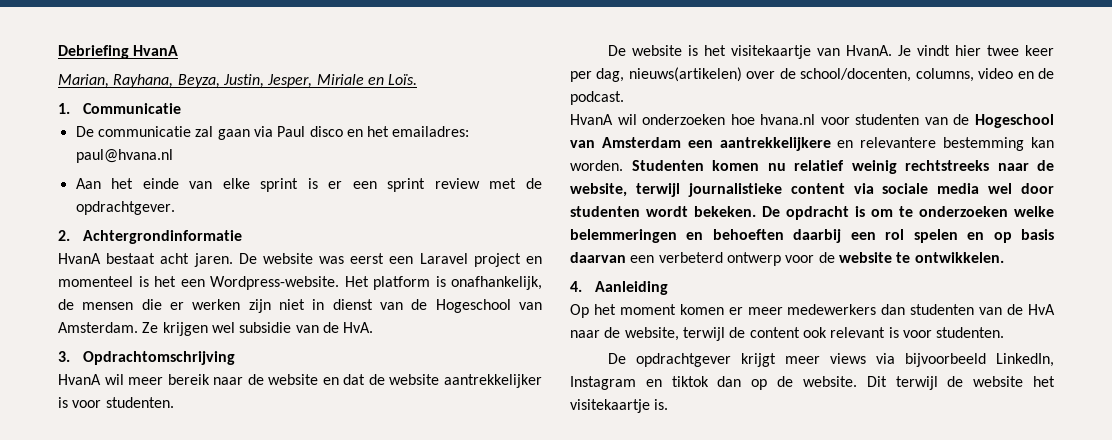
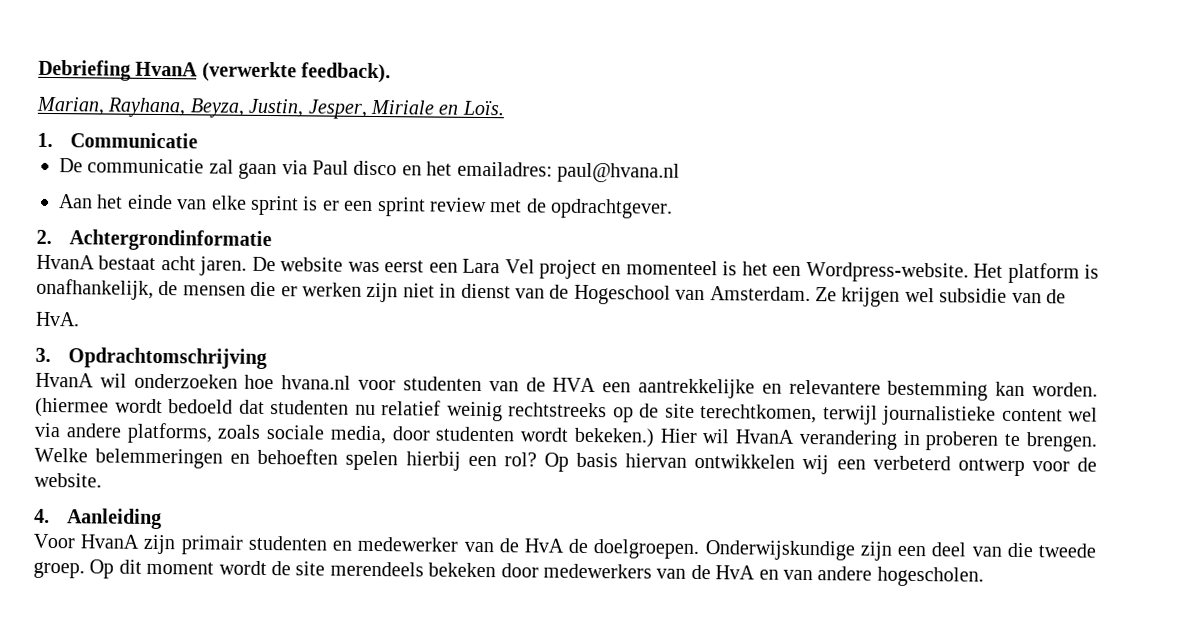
(179, 50) none -> [201,61,392,84] (verwerkte feedback).
[419,253,468,264] Laravel -> [462,258,535,274] Lara Vel
(339, 327) none -> (1066, 296) //
[58,374,543,388] [58,397,174,408] [608,45,1054,59] [570,67,1054,82] [570,91,624,105] // HvanA wil meer bereik naar de website en dat de website aantrekkelijker is voor studenten. // De website is het visitekaartje van HvanA. Je vindt hier twee keer per dag, nieuws(artikelen) over de school/docenten, columns, video en de podcast. -> (268, 358) none
[974,114,1054,128] [570,137,831,151] Hogeschool van Amsterdam een aantrekkelijkere -> [552,377,755,399] HVA een aantrekkelijke
[631,160,1054,174] [570,183,1054,197] [570,206,1054,220] [570,229,1054,243] [570,252,626,263] Studenten komen nu relatief weinig rechtstreeks naar de website, terwijl journalistieke content via sociale media wel door studenten wordt bekeken. De opdracht is om te onderzoeken welke belemmeringen en behoeften daarbij een rol spelen en op basis daarvan -> [35,397,1098,426] [34,422,1097,452] [34,447,830,475] (hiermee wordt bedoeld dat studenten nu relatief weinig rechtstreeks op de site terechtkomen, terwijl journalistieke content wel via andere platforms, zoals sociale media, door studenten wordt bekeken.) Hier wil HvanA verandering in proberen te brengen. Welke belemmeringen en behoeften spelen hierbij een rol? Op basis hiervan ontwikkelen wij
[838,252,1004,263] website te ontwikkelen. -> [34,472,102,488] website.
[570,304,1055,318] [570,327,1005,341] [608,353,1054,367] [570,376,1055,390] [570,399,669,413] Op het moment komen er meer medewerkers dan studenten van de HvA naar de website, terwijl de content ook relevant is voor studenten. // De opdrachtgever krijgt meer views via bijvoorbeeld LinkedIn, Instagram en tiktok dan op de website. Dit terwijl de website het visitekaartje is. -> [33,533,1096,561] [33,559,984,587] Voor HvanA zijn primair studenten en medewerker van de HvA de doelgroepen. Onderwijskundige zijn een deel van die tweede groep. Op dit moment wordt de site merendeels bekeken door medewerkers van de HvA en van andere hogescholen.

